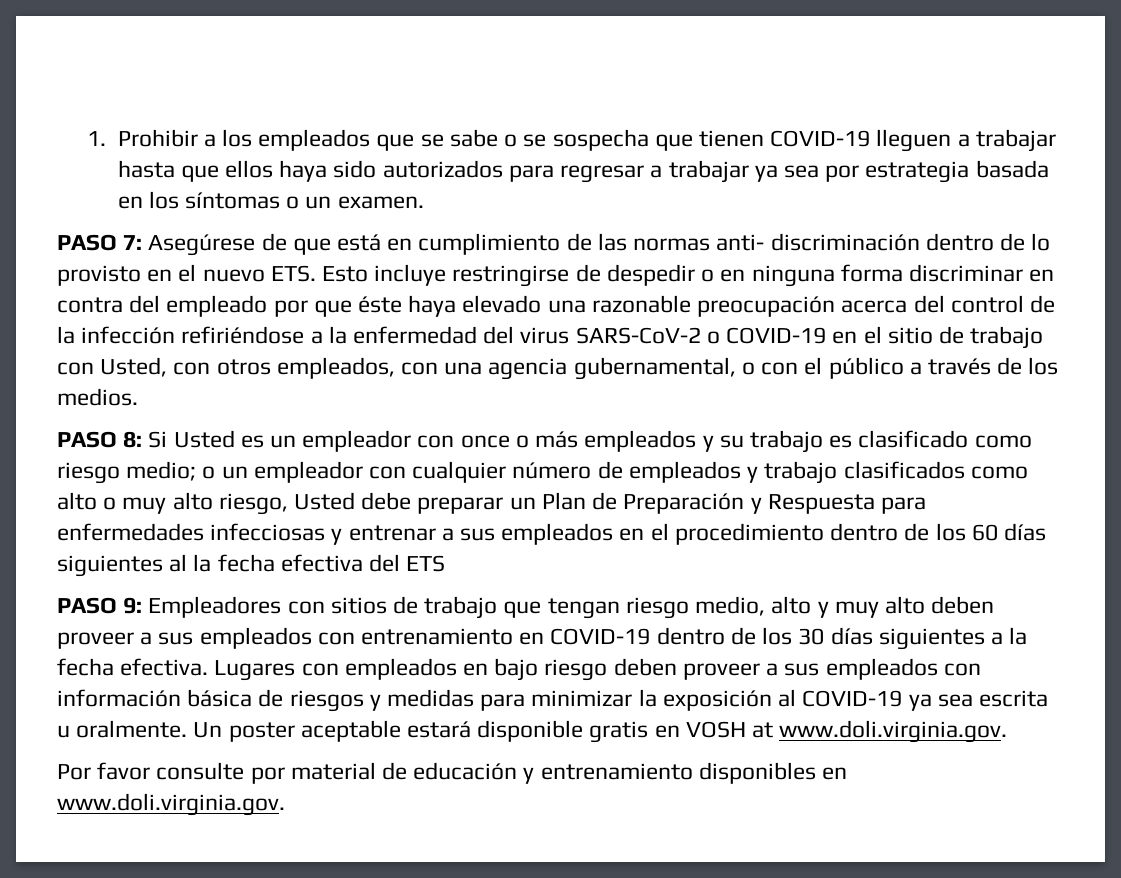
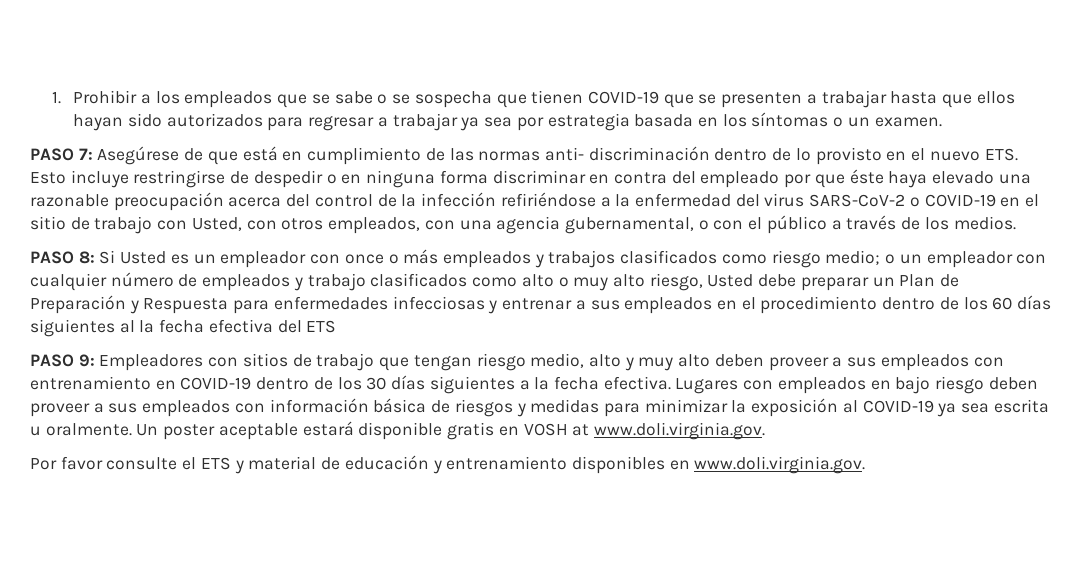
[876,129,952,152] lleguen -> [663,92,803,108] que se presenten
[279,160,328,182] haya -> [73,114,124,131] hayan
[719,430,969,453] su trabajo es clasificado -> [548,250,718,268] trabajos clasificados
[250,767,285,784] por -> [182,457,244,474] el ETS y

